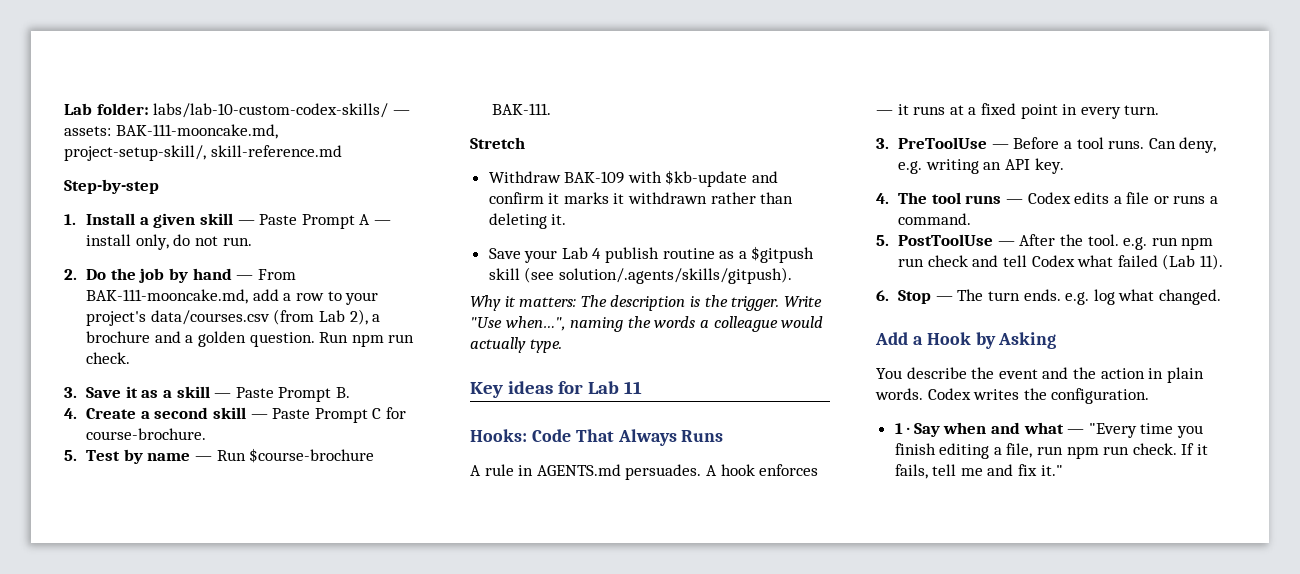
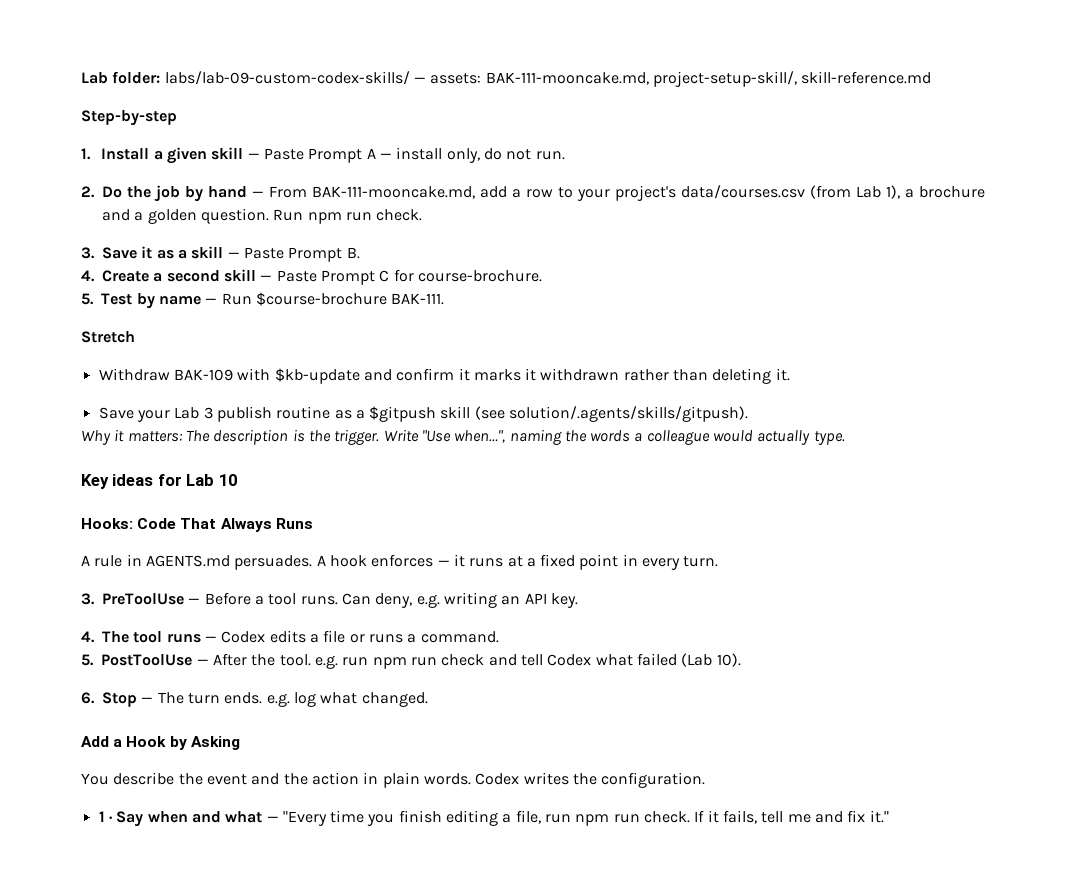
[153,103,389,118] labs/lab-10-custom-codex-skills/ -> [164,71,410,85] labs/lab-09-custom-codex-skills/
[349,309,368,325] 2), -> [886,185,900,199] 1),
[592,248,602,259] 4 -> [203,407,213,419] 3
[623,381,642,394] 11 -> [218,474,237,486] 10
[1199,254,1223,270] 11). -> [716,653,741,667] 10).

